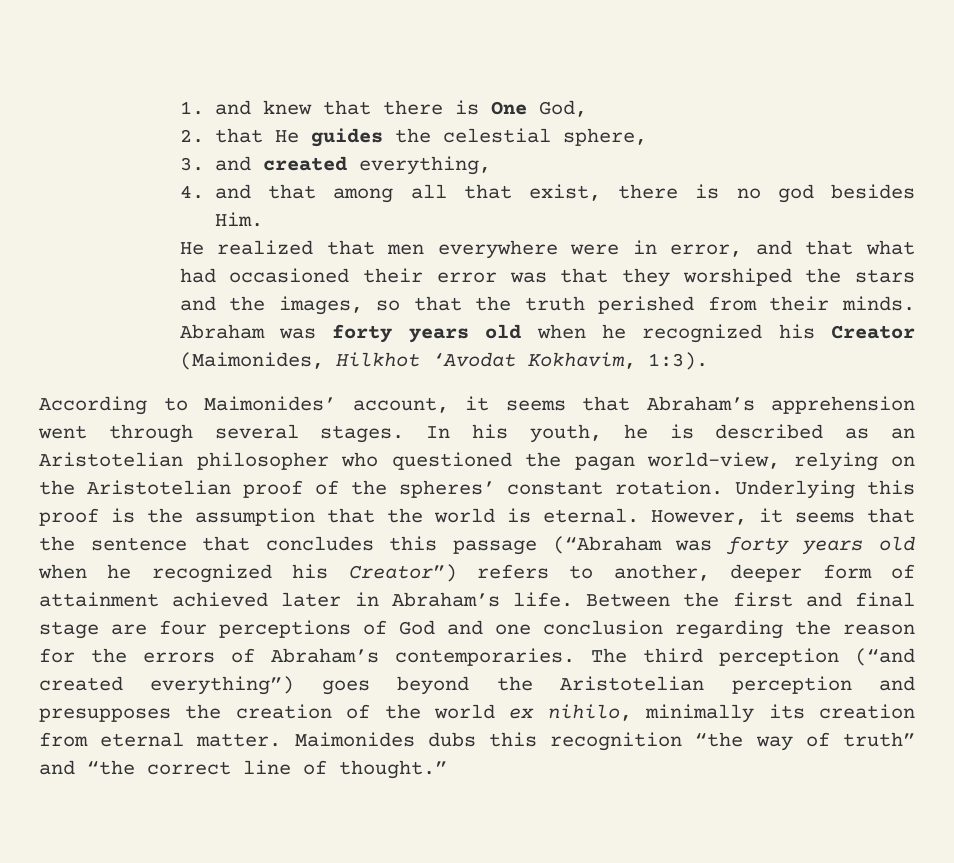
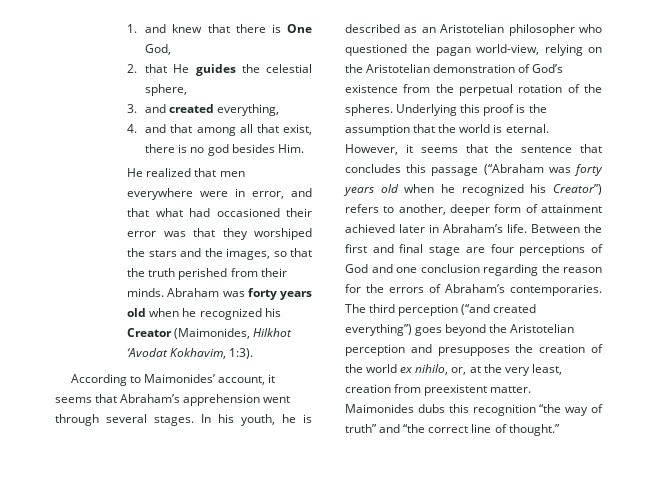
[243,480,723,498] proof of the spheres’ constant rotation. -> [433,64,564,73] [345,84,602,96] [345,104,393,116] demonstration of God’s existence from the perpetual rotation of the spheres.
[645,704,805,723] minimally its -> [451,364,562,376] or, at the very least,
[100,732,185,747] eternal -> [424,384,488,396] preexistent

